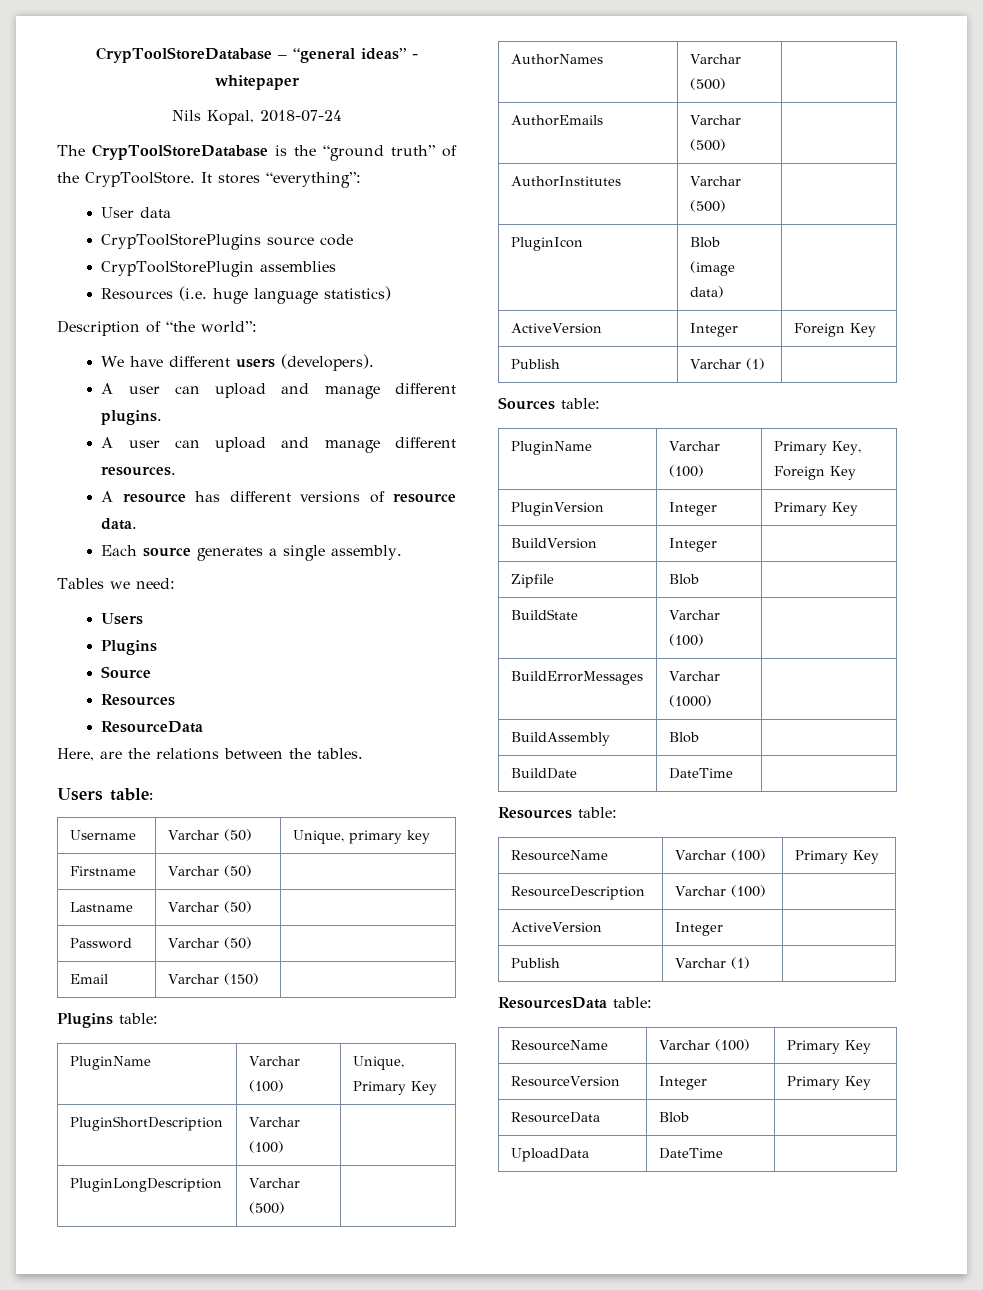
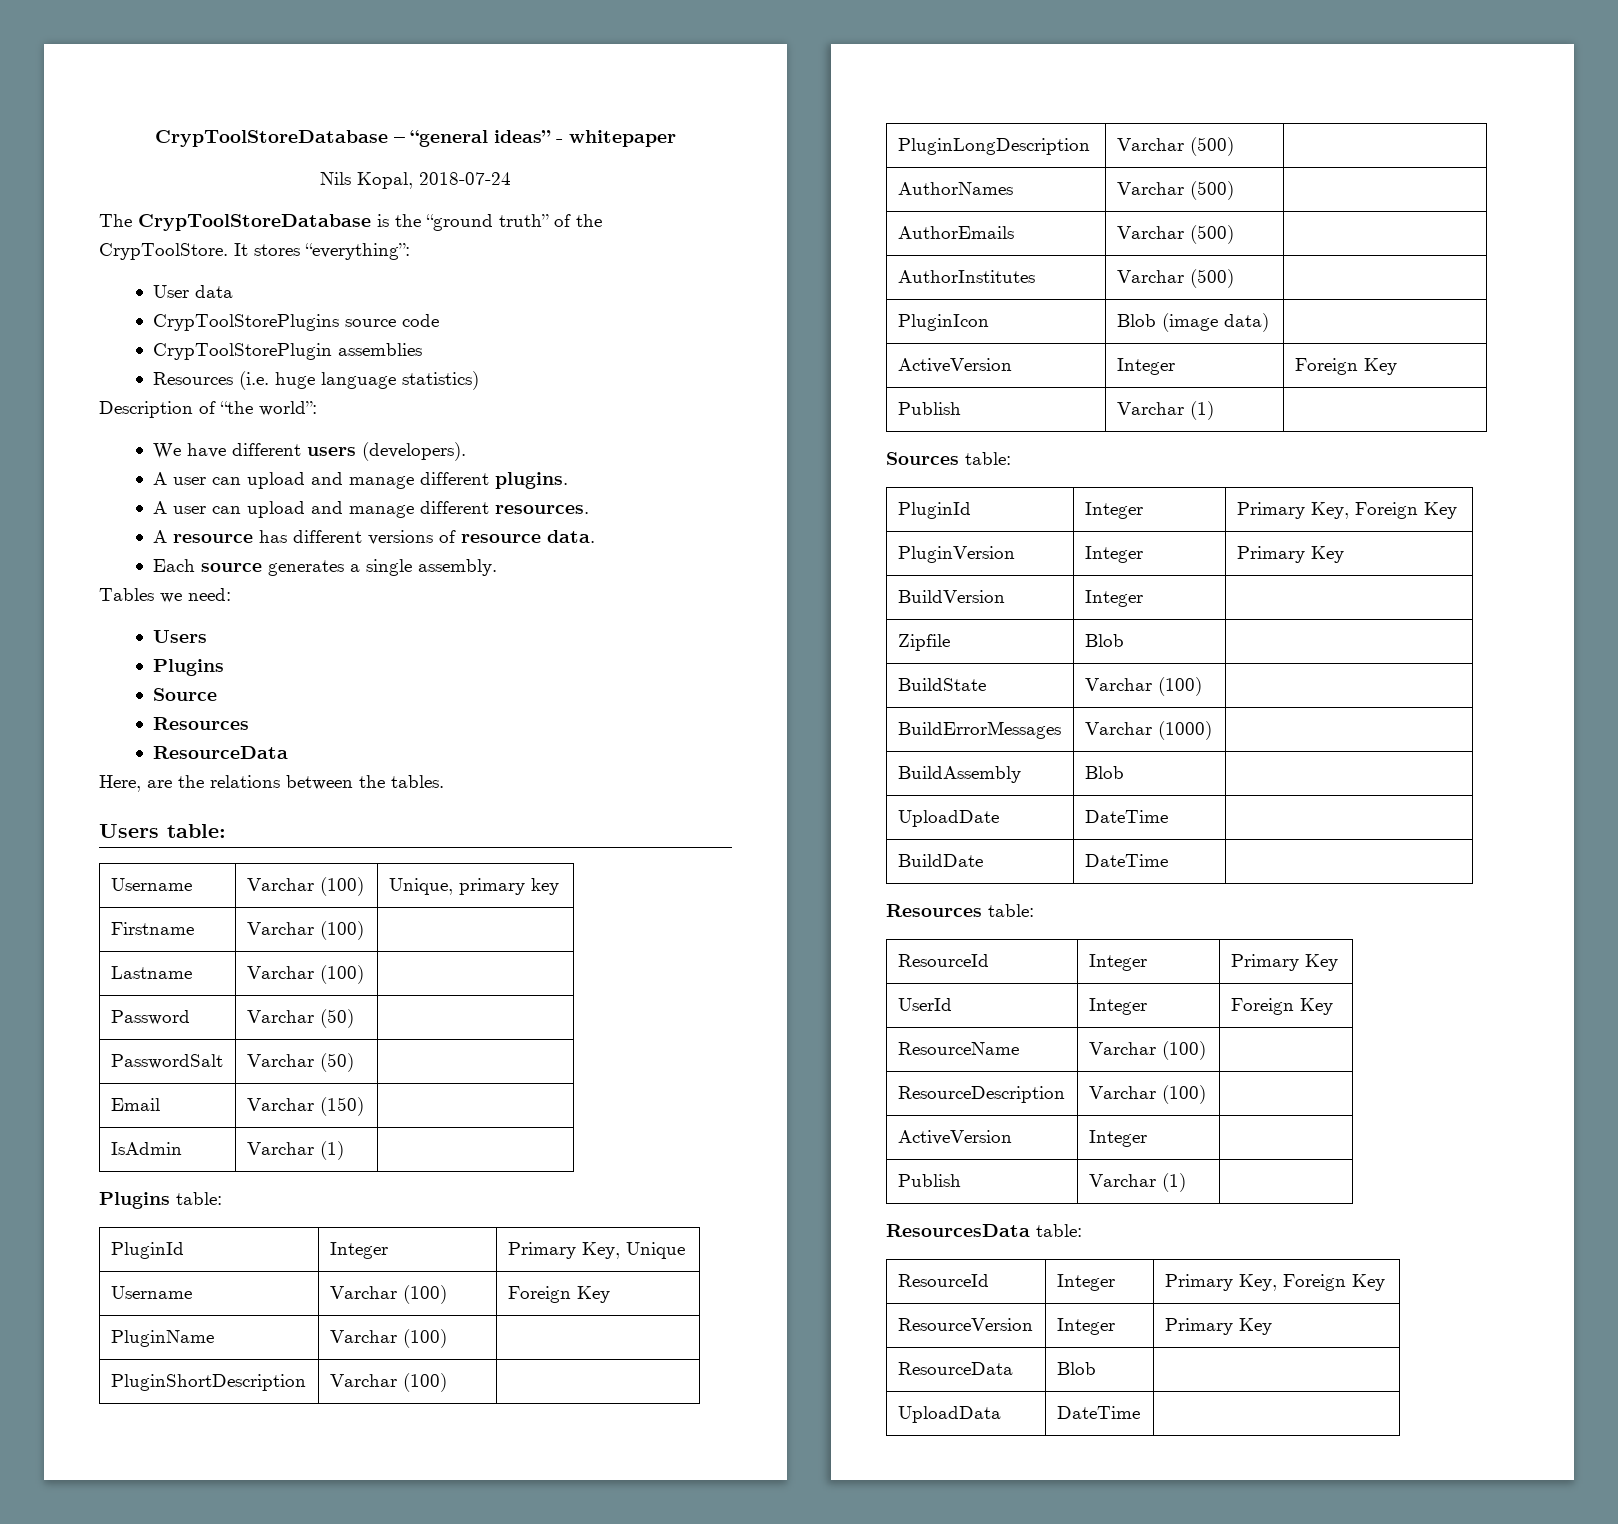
[223,829,252,841] (50) -> [319,877,364,896] (100)
[223,865,252,877] (50) -> [319,921,364,940] (100)
[167,901,252,913] [69,938,132,949] | Varchar (50) | // Password -> [246,965,364,984] [110,1010,190,1025] [246,1009,354,1028] [110,1054,223,1069] | Varchar (100) | // Password | Varchar (50) | // PasswordSalt
(259, 979) none -> [110,1142,182,1155] [246,1141,344,1160] // IsAdmin | Varchar (1) |
[69,1056,151,1070] [248,1056,300,1066] [248,1080,284,1092] [352,1056,404,1070] [352,1081,437,1095] // PluginName | Varchar (100) | Unique, Primary Key -> [110,1242,184,1259] [329,1242,388,1259] [507,1242,685,1259] [110,1286,192,1299] [329,1285,447,1304] [507,1286,610,1303] [110,1330,214,1347] [329,1329,447,1348] // PluginId | Integer | Primary Key, Unique // Username | Varchar (100) | Foreign Key // PluginName | Varchar (100) |
[510,441,592,455] [668,441,720,451] [668,465,704,477] PluginName | Varchar (100) -> [897,502,971,519] [1084,502,1143,519] PluginId | Integer
(699, 737) none -> [897,810,999,827] [1084,810,1168,823] // UploadDate | DateTime |
[510,850,608,861] [674,849,766,861] [794,850,879,864] // ResourceName | Varchar (100) | Primary Key -> [897,954,989,967] [1088,954,1147,971] [1230,954,1338,971] [897,998,952,1011] [1088,998,1147,1015] [1230,998,1333,1015] [897,1042,1019,1055] [1088,1041,1206,1060] // ResourceId | Integer | Primary Key // UserId | Integer | Foreign Key // ResourceName | Varchar (100) |
[510,1040,608,1051] [658,1039,750,1051] [786,1040,840,1054] ResourceName | Varchar (100) | Primary -> [897,1274,989,1287] [1056,1274,1115,1291] [1164,1274,1346,1291] ResourceId | Integer | Primary Key, Foreign

